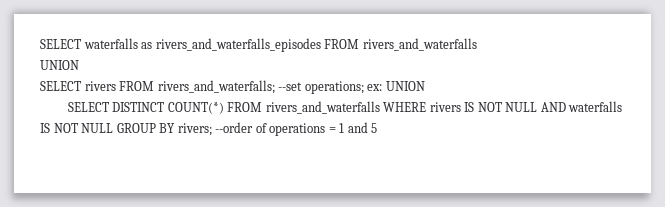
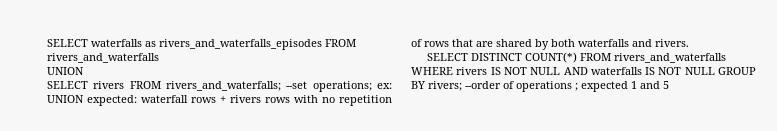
(425, 86) none -> [87,95,392,106] [411,39,689,50] expected: waterfall rows + rivers rows with no repetition of rows that are shared by both waterfalls and rivers.
[328,127,336,133] = -> [575,81,628,92] ; expected

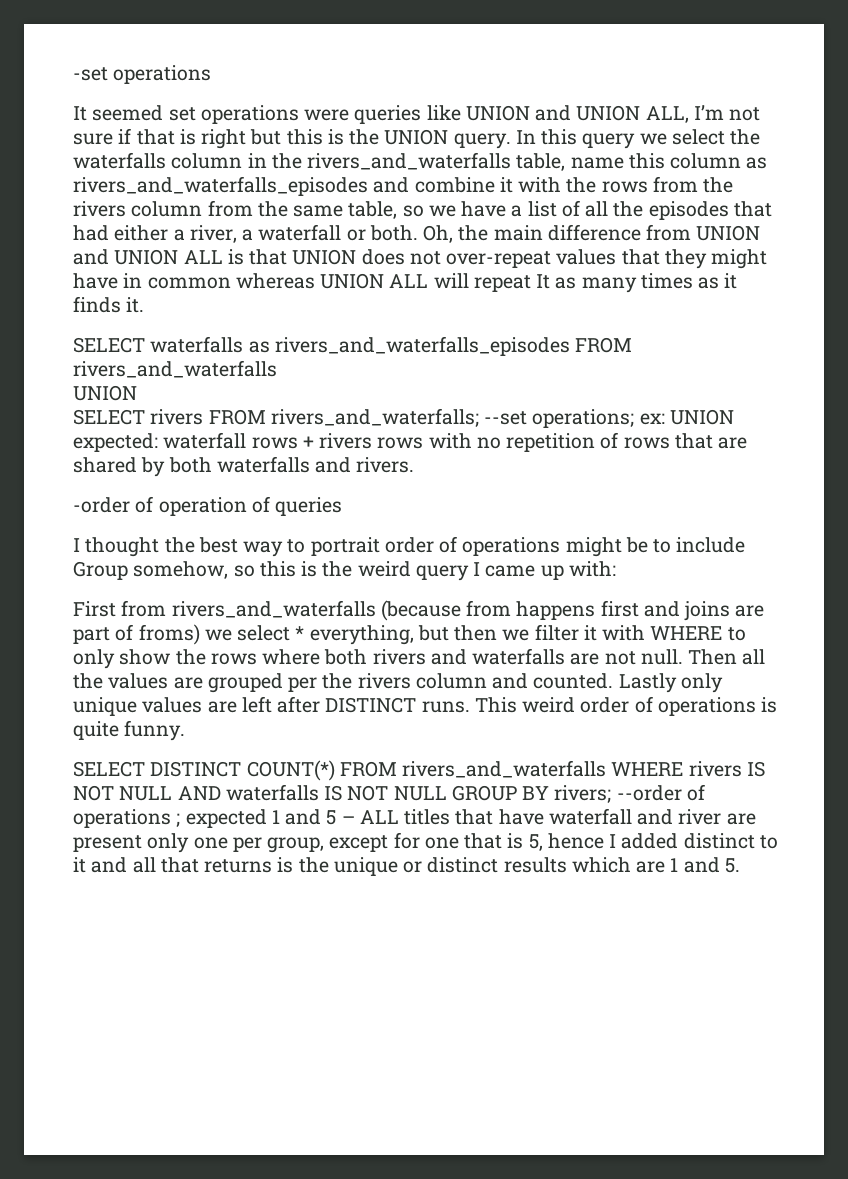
(47, 43) none -> [73,65,212,84] [73,105,761,124] [73,128,761,149] [73,152,768,171] [73,176,734,196] [73,200,772,220] [73,224,761,243] [73,249,768,269] [73,273,738,293] [73,296,145,313] -set operations // It seemed set operations were queries like UNION and UNION ALL, I’m not sure if that is right but this is the UNION query. In this query we select the waterfalls column in the rivers_and_waterfalls table, name this column as rivers_and_waterfalls_episodes and combine it with the rows from the rivers column from the same table, so we have a list of all the episodes that had either a river, a waterfall or both. Oh, the main difference from UNION and UNION ALL is that UNION does not over-repeat values that they might have in common whereas UNION ALL will repeat It as many times as it finds it. //
(689, 43) none -> [73,496,343,516] [73,536,746,557] [73,561,616,581] [73,600,765,621] [73,624,746,645] [73,648,766,669] [73,673,723,693] [73,696,778,716] [73,720,186,741] // -order of operation of queries // I thought the best way to portrait order of operations might be to include Group somehow, so this is the weird query I came up with: // First from rivers_and_waterfalls (because from happens first and joins are part of froms) we select * everything, but then we filter it with WHERE to only show the rows where both rivers and waterfalls are not null. Then all the values are grouped per the rivers column and counted. Lastly only unique values are left after DISTINCT runs. This weird order of operations is quite funny.
(669, 85) none -> [341,808,756,825] [73,832,778,853] [73,857,740,876] – ALL titles that have waterfall and river are present only one per group, except for one that is 5, hence I added distinct to it and all that returns is the unique or distinct results which are 1 and 5.

